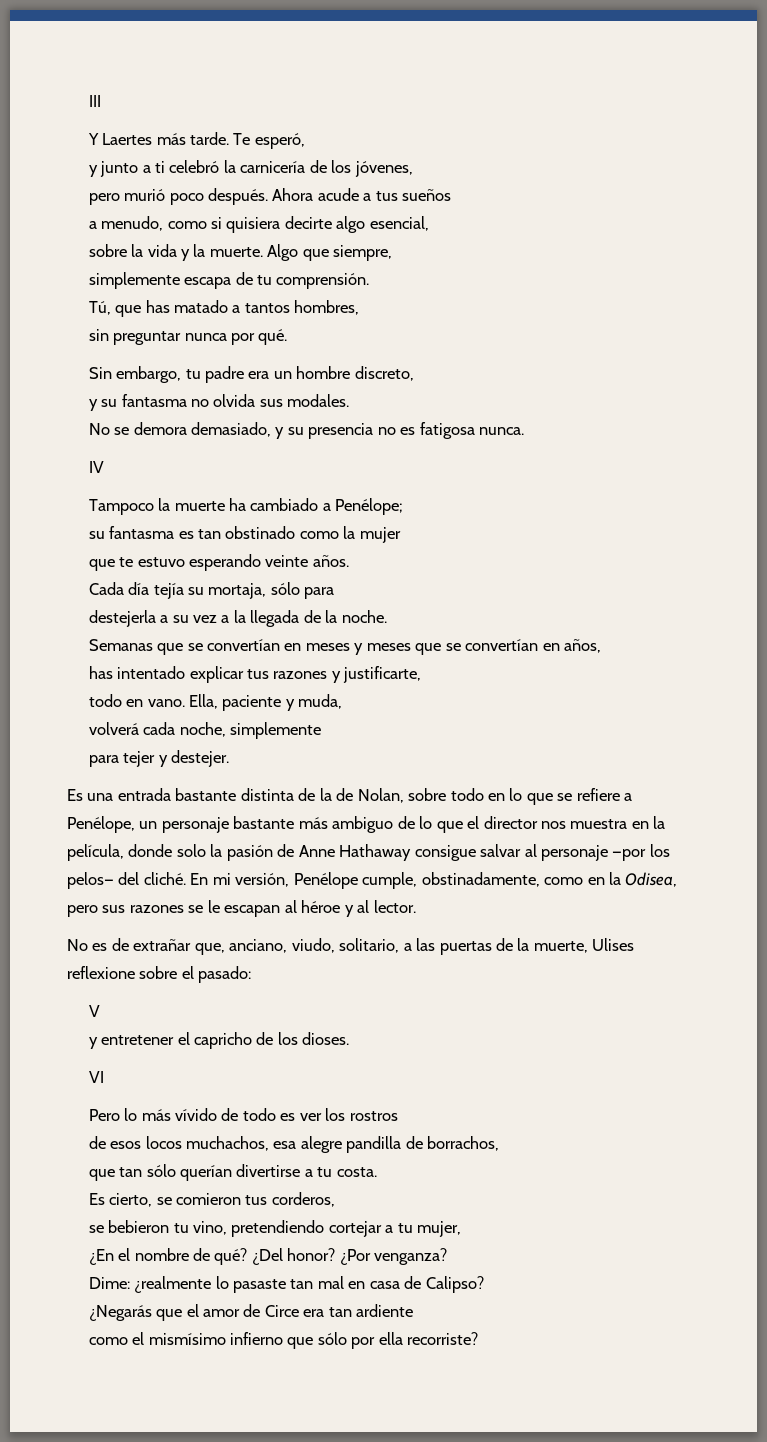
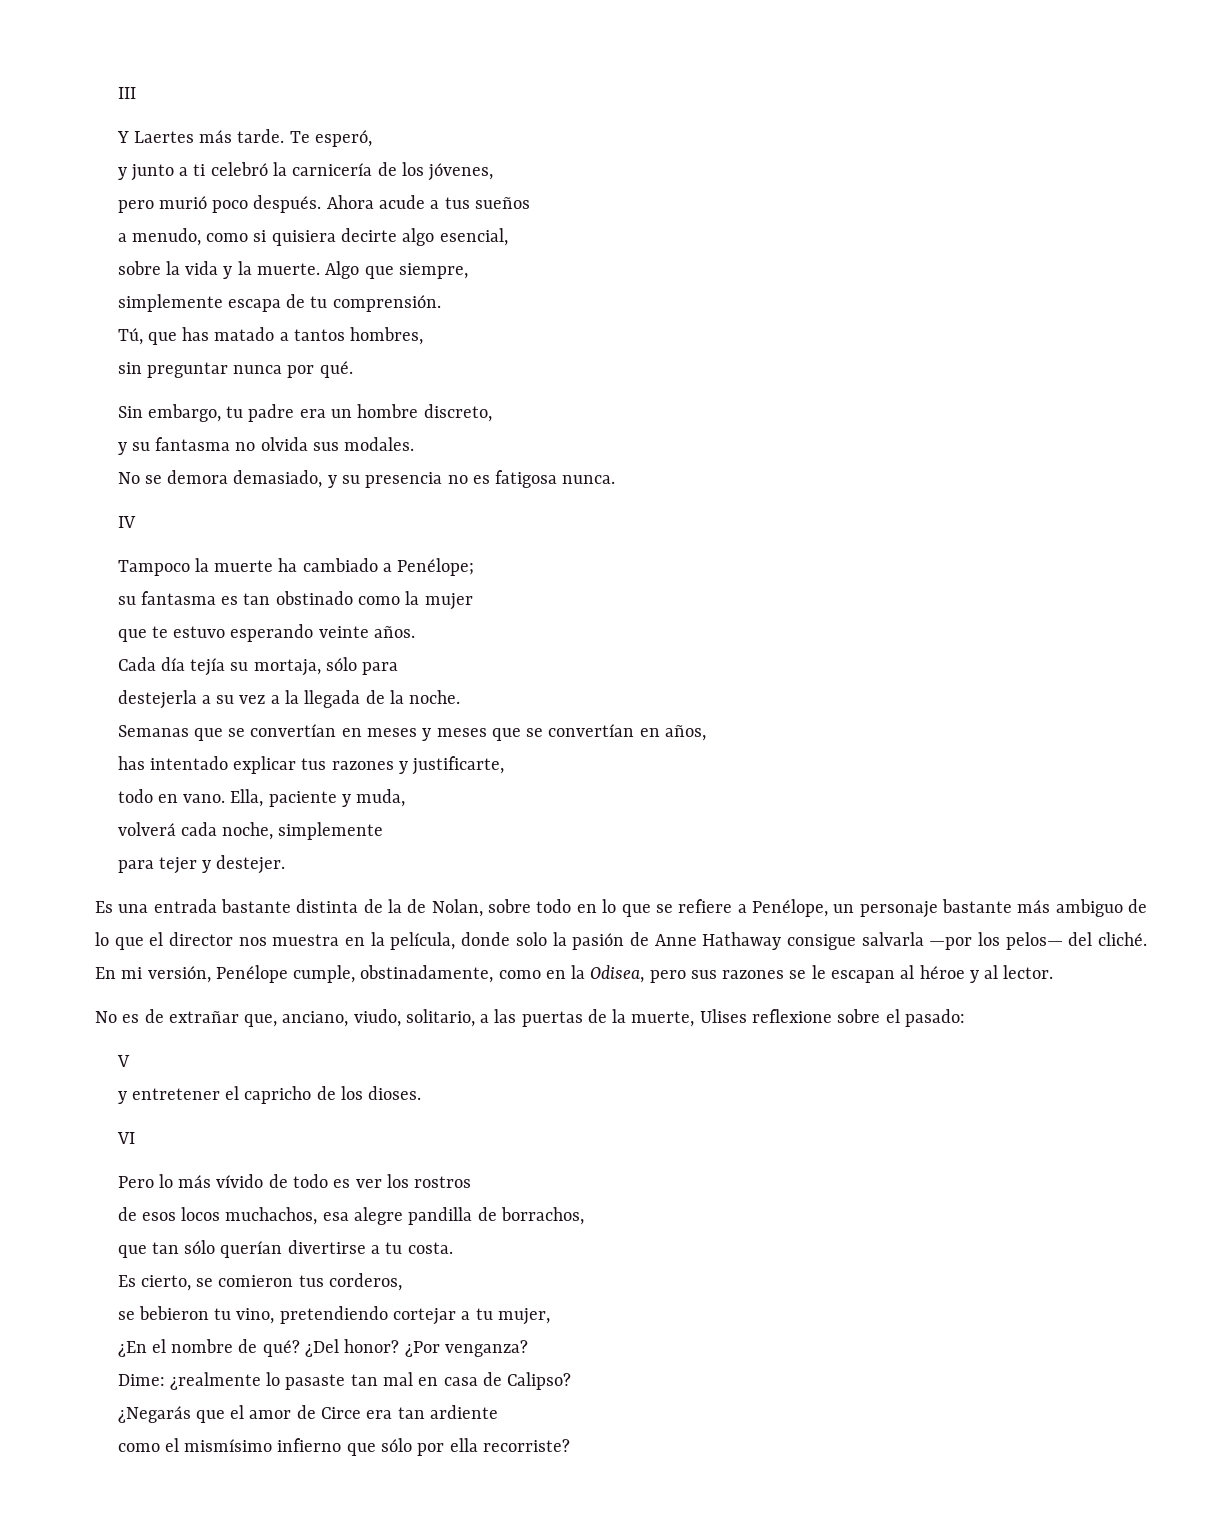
[480,844,609,861] salvar al personaje -> [861,932,924,946] salvarla

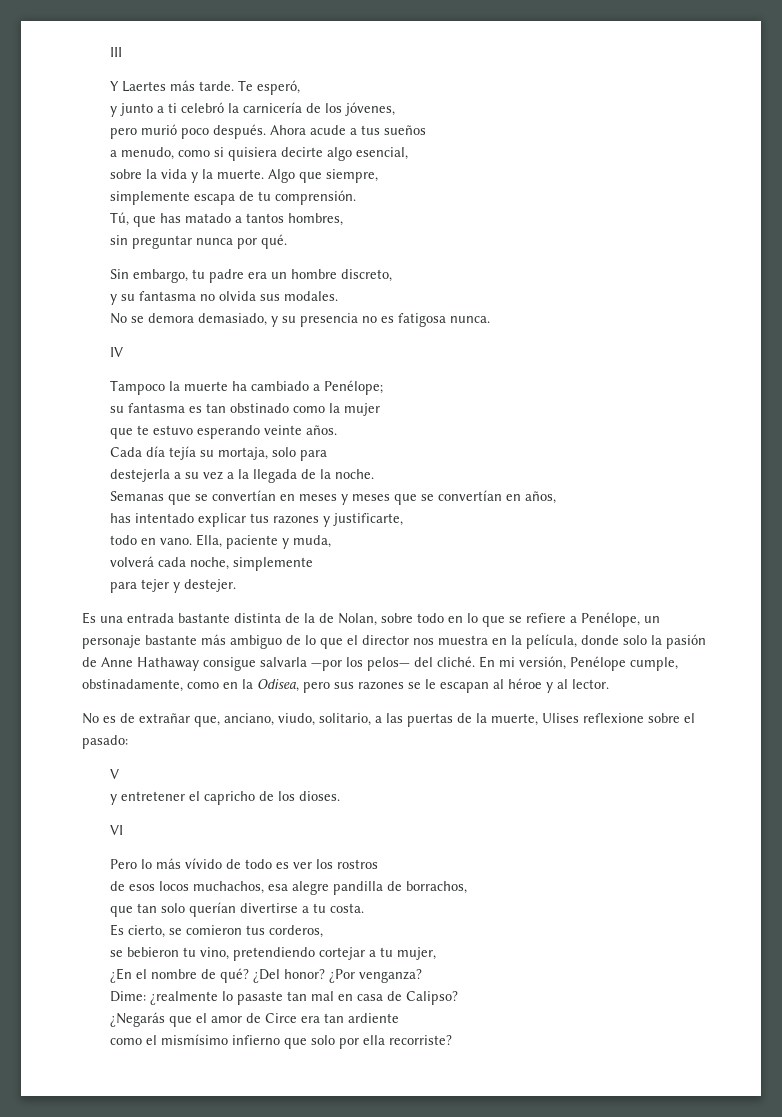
[326,657,358,671] sólo -> [271,447,296,457] solo
[184,1240,216,1254] sólo -> [160,903,185,913] solo
[381,1438,413,1452] sólo -> [310,1035,335,1045] solo

